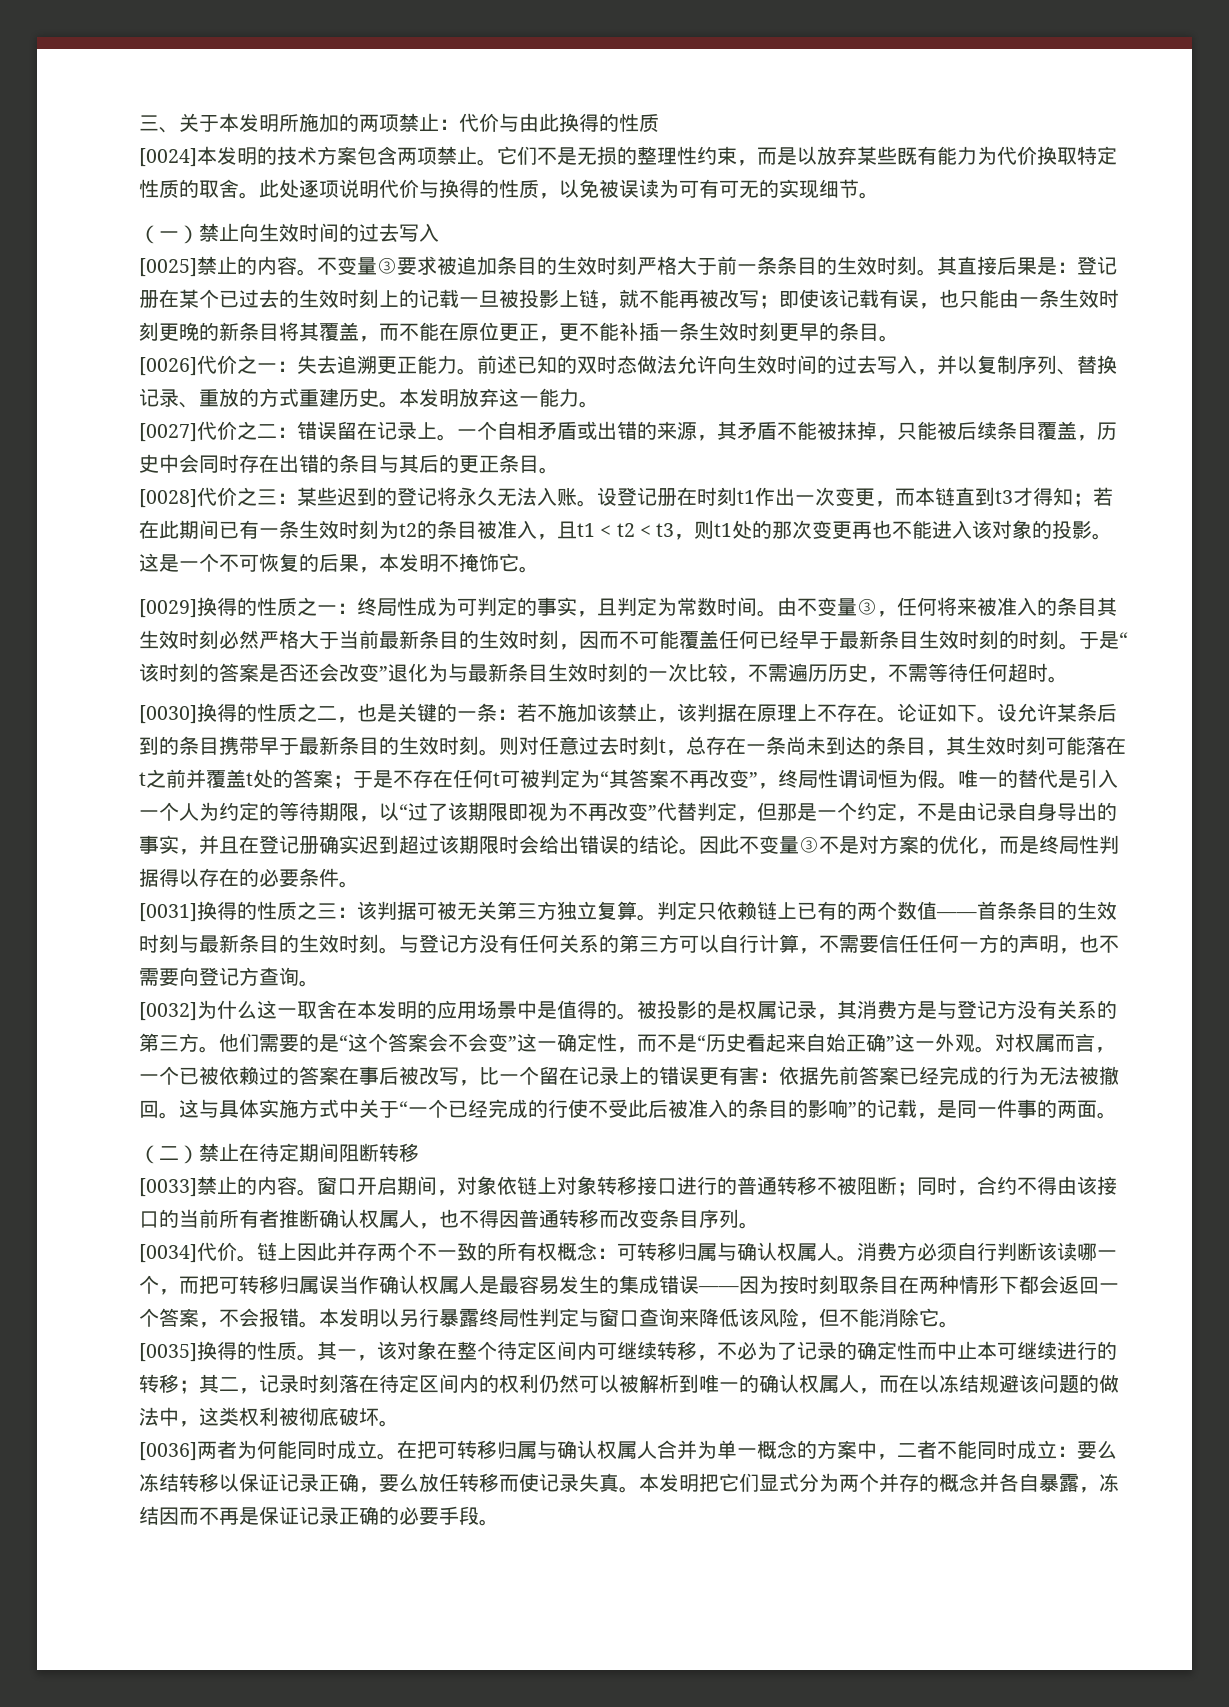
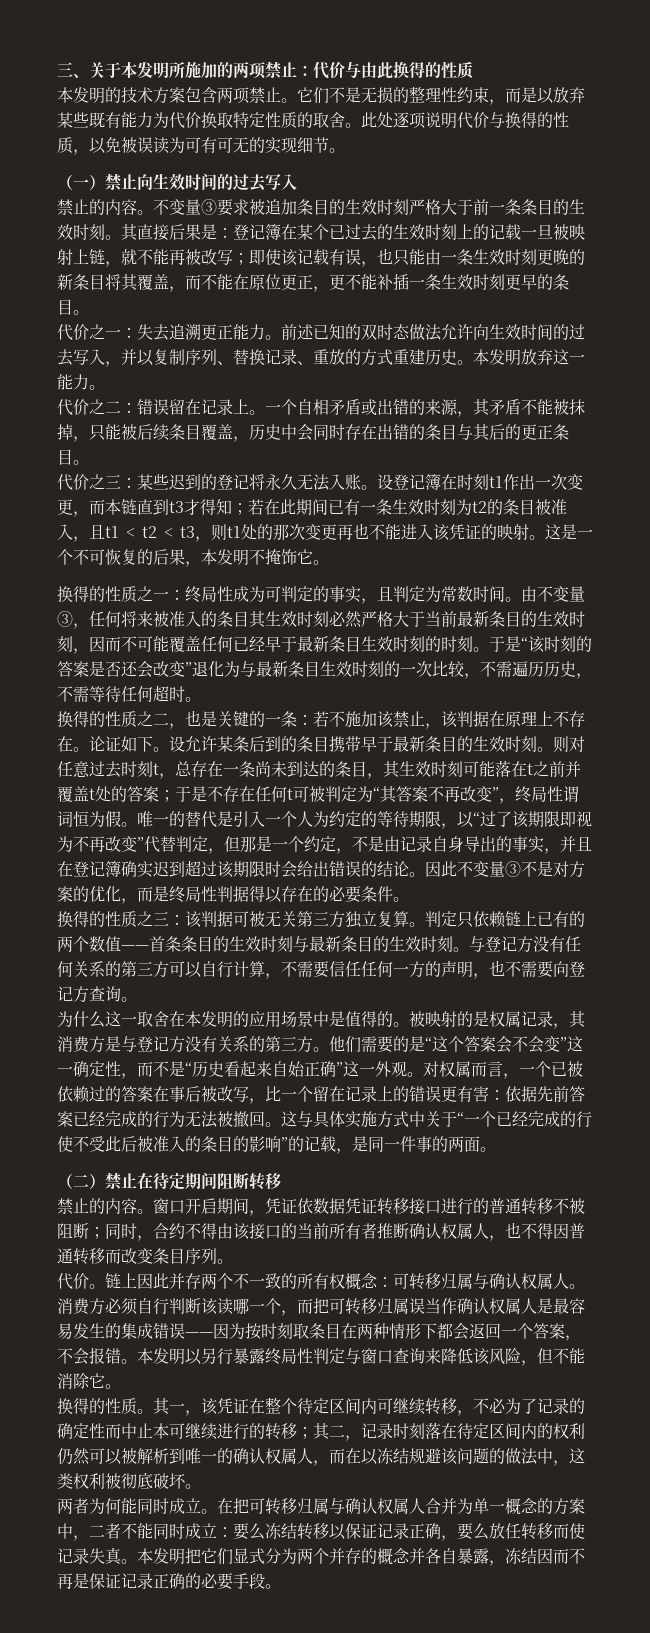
[139,148,197,167] [0024] -> (473, 70) none
[139,258,197,277] [0025] -> (297, 182) none
[139,290,159,308] 册 -> [265,224,281,240] 簿
[519,289,559,308] 投影 -> [569,224,585,240] [57,249,73,265] 映射
[139,357,197,376] [0026] -> (89, 312) none
[139,423,197,442] [0027] -> (105, 387) none
[139,489,197,508] [0028] -> (89, 462) none
[657,488,677,506] 册 -> [425,474,441,490] 簿
[992,520,1093,539] 对象的投影 -> [449,524,529,540] 凭证的映射
[139,599,197,618] [0029] -> (329, 562) none
[139,705,197,724] [0030] -> (201, 699) none
[299,836,319,854] 册 -> [105,861,121,877] 簿
[139,903,197,922] [0031] -> (409, 899) none
[139,1002,197,1021] [0032] -> (137, 999) none
[657,1000,697,1019] 投影 -> [425,1011,457,1027] 映射
[139,1178,197,1197] [0033] -> (281, 1180) none
[457,1176,597,1195] 对象依链上对象 -> [265,1198,377,1214] 凭证依数据凭证
[139,1244,197,1263] [0034] -> (233, 1261) none
[139,1343,197,1362] [0035] -> (121, 1386) none
[397,1341,437,1360] 对象 -> [217,1398,249,1414] 凭证
[139,1442,197,1461] [0036] -> (201, 1486) none

